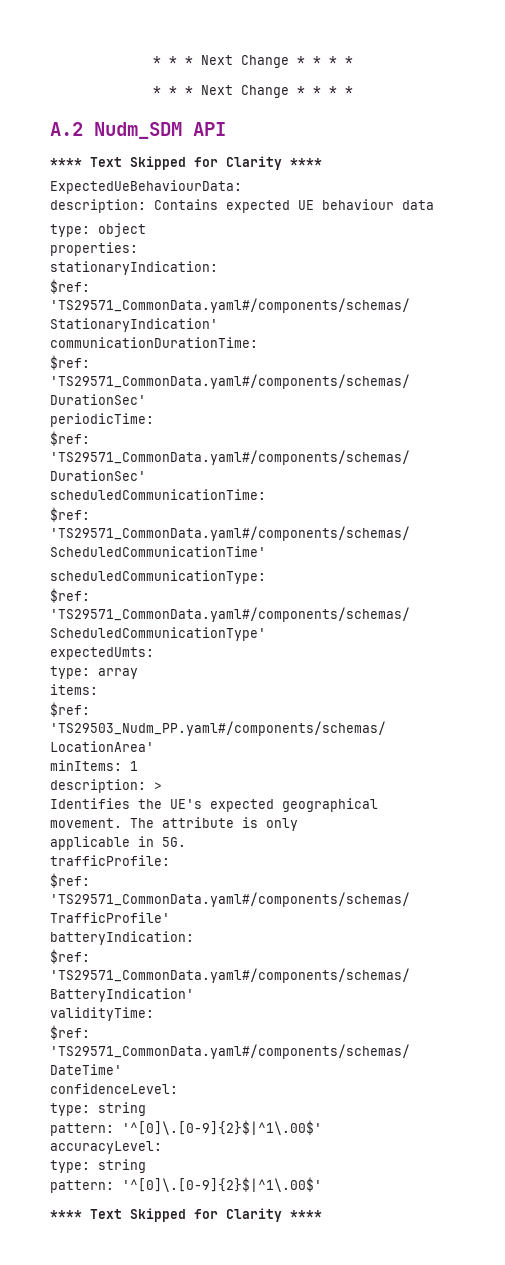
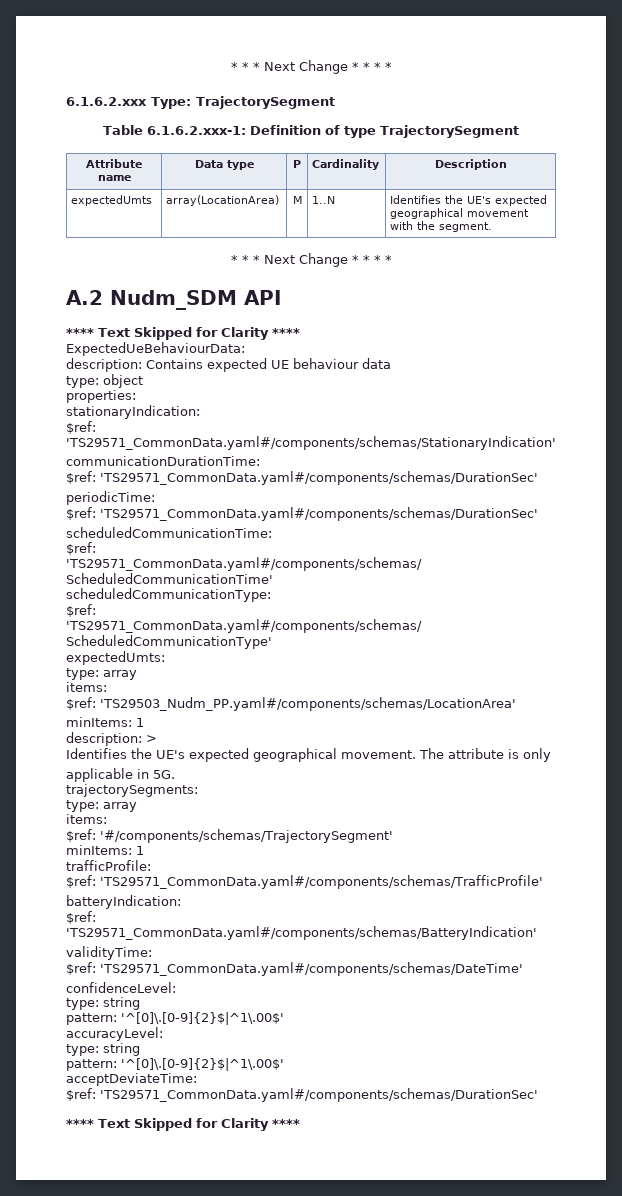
[152,55,353,68] * * * Next Change * * * * -> [230,60,392,74] [66,96,335,109] [103,125,519,138] [86,159,142,168] [97,175,131,181] [194,160,254,170] [293,160,301,168] [312,159,380,170] [434,159,507,170] [71,195,153,206] [166,195,280,206] [292,196,302,204] [312,196,336,204] [390,195,548,206] [390,208,530,219] [390,221,493,232] * * * Next Change * * * * // 6.1.6.2.xxx Type: TrajectorySegment // Table 6.1.6.2.xxx-1: Definition of type TrajectorySegment // Attribute name | Data type | P | Cardinality | Description // expectedUmts | array(LocationArea) | M | 1..N | Identifies the UE's expected geographical movement with the segment.
(186, 842) none -> [66,784,198,797] [66,800,137,812] [66,814,107,824] [66,829,393,843] [66,845,144,855] // trajectorySegments: // type: array // items: // $ref: '#/components/schemas/TrajectorySegment' // minItems: 1
(322, 1184) none -> [66,1073,197,1086] [66,1088,538,1102] // acceptDeviateTime: // $ref: 'TS29571_CommonData.yaml#/components/schemas/DurationSec'

